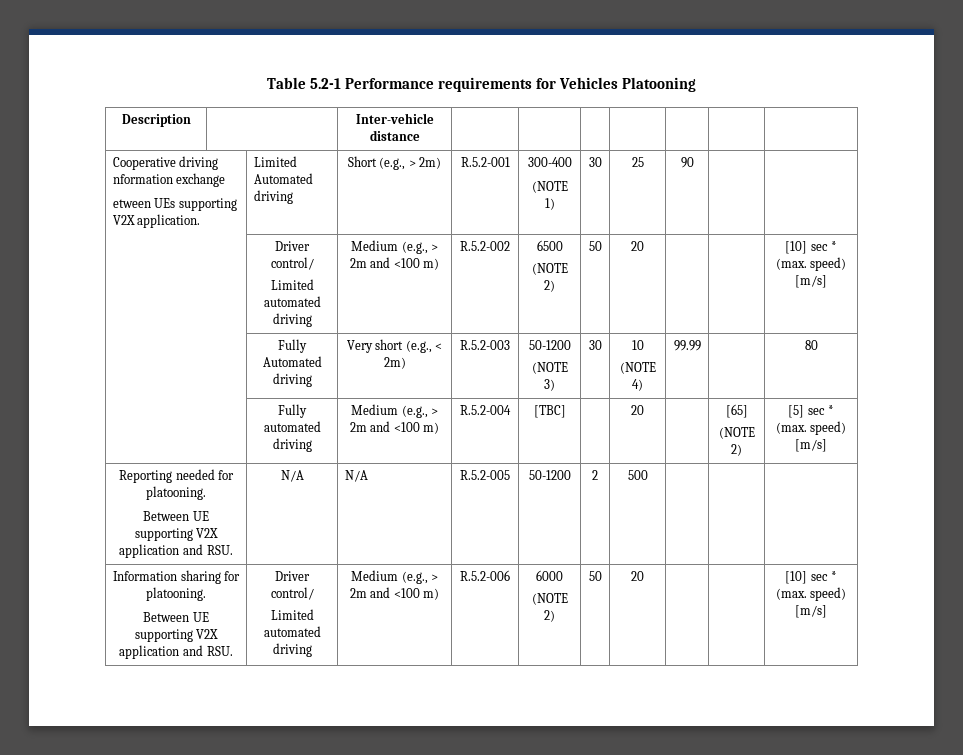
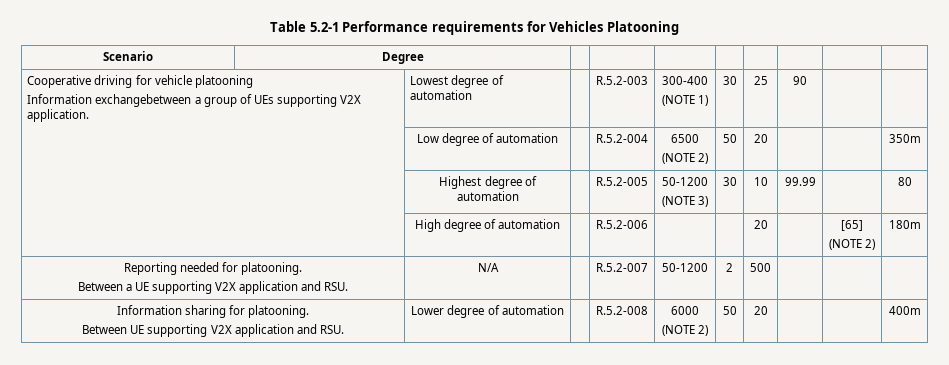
[121,114,191,127] [355,113,434,124] [369,130,420,141] Description | | Inter-vehicle distance -> [103,51,153,61] [381,52,424,64] Scenario | Degree |
[112,173,226,187] [112,198,237,211] [112,214,201,228] [253,156,297,167] [253,173,313,184] [253,190,293,204] [347,156,442,170] [460,157,510,167] nformation exchange // etween UEs supporting V2X application. | Limited Automated driving | Short (e.g., > 2m) | R.5.2-001 -> [135,75,253,88] [27,94,362,107] [27,109,90,122] [410,75,504,88] [410,90,473,100] [596,76,648,85] for vehicle platooning // Information exchangebetween a group of UEs supporting V2X application. | Lowest degree of automation | | R.5.2-003
[275,241,310,251] [270,257,314,270] [270,279,314,290] [263,296,321,307] [272,313,312,327] [350,240,439,254] [349,257,440,270] [460,241,510,251] Driver control/ // Limited automated driving | Medium (e.g., > 2m and <100 m) | R.5.2-002 -> [416,133,559,146] [596,134,648,143] Low degree of automation | | R.5.2-004
[785,241,837,254] [775,257,847,271] [795,275,827,288] [278,339,307,353] [262,356,322,367] [272,373,312,387] [346,339,443,353] [383,357,406,369] [460,340,510,350] [10] sec * (max. speed) [m/s] // | Fully Automated driving | Very short (e.g., < 2m) | R.5.2-003 -> [888,134,921,143] [439,176,537,189] [456,191,519,201] [596,177,648,186] 350m // | Highest degree of automation | | R.5.2-005
[619,362,656,374] [632,379,643,391] // (NOTE 4) -> (768, 181) none
[278,404,307,418] [263,421,321,432] [272,438,312,452] [350,404,439,418] [349,421,440,434] [460,405,511,415] [533,405,566,418] [631,405,644,415] [725,404,748,418] [718,427,755,439] [731,444,742,456] [788,405,834,418] [775,421,847,435] [795,439,827,452] Fully automated driving | Medium (e.g., > 2m and <100 m) | R.5.2-004 | [TBC] | | 20 | | [65] // (NOTE 2) | [5] sec * (max. speed) [m/s] -> [414,219,561,232] [596,220,648,229] [753,220,768,229] [841,220,863,231] [828,239,876,250] [888,220,921,229] High degree of automation | | R.5.2-006 | | | 20 | | [65] // (NOTE 2) | 180m
(190, 516) none -> [125,284,132,291] a
[344,470,368,482] [460,470,510,480] N/A | R.5.2-005 -> [596,263,648,272] | R.5.2-007
[275,571,310,581] [270,587,314,600] [270,609,314,620] [263,626,321,637] [272,643,312,657] [350,570,439,584] [349,587,440,600] [460,570,510,581] Driver control/ // Limited automated driving | Medium (e.g., > 2m and <100 m) | R.5.2-006 -> [411,305,564,318] [596,306,648,315] Lower degree of automation | | R.5.2-008
[785,571,837,584] [775,587,847,601] [795,605,827,618] [10] sec * (max. speed) [m/s] -> [888,306,921,315] 400m

